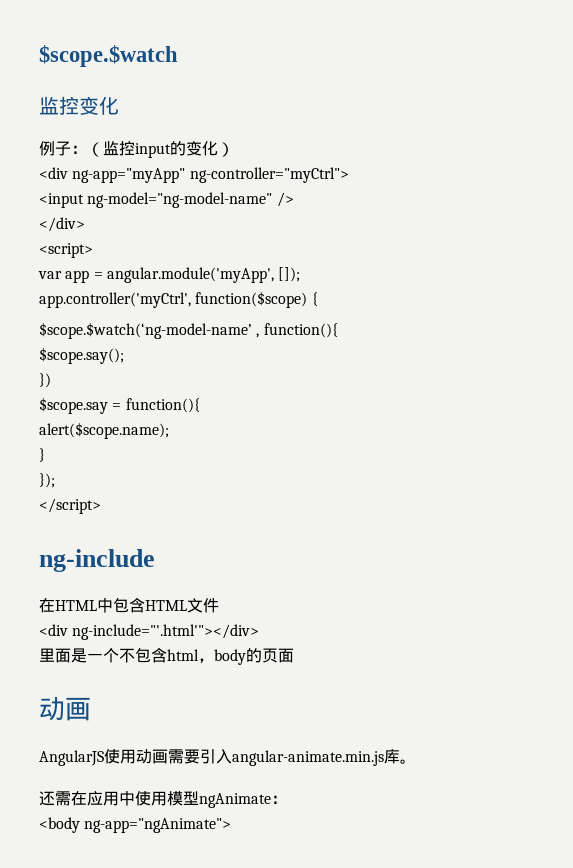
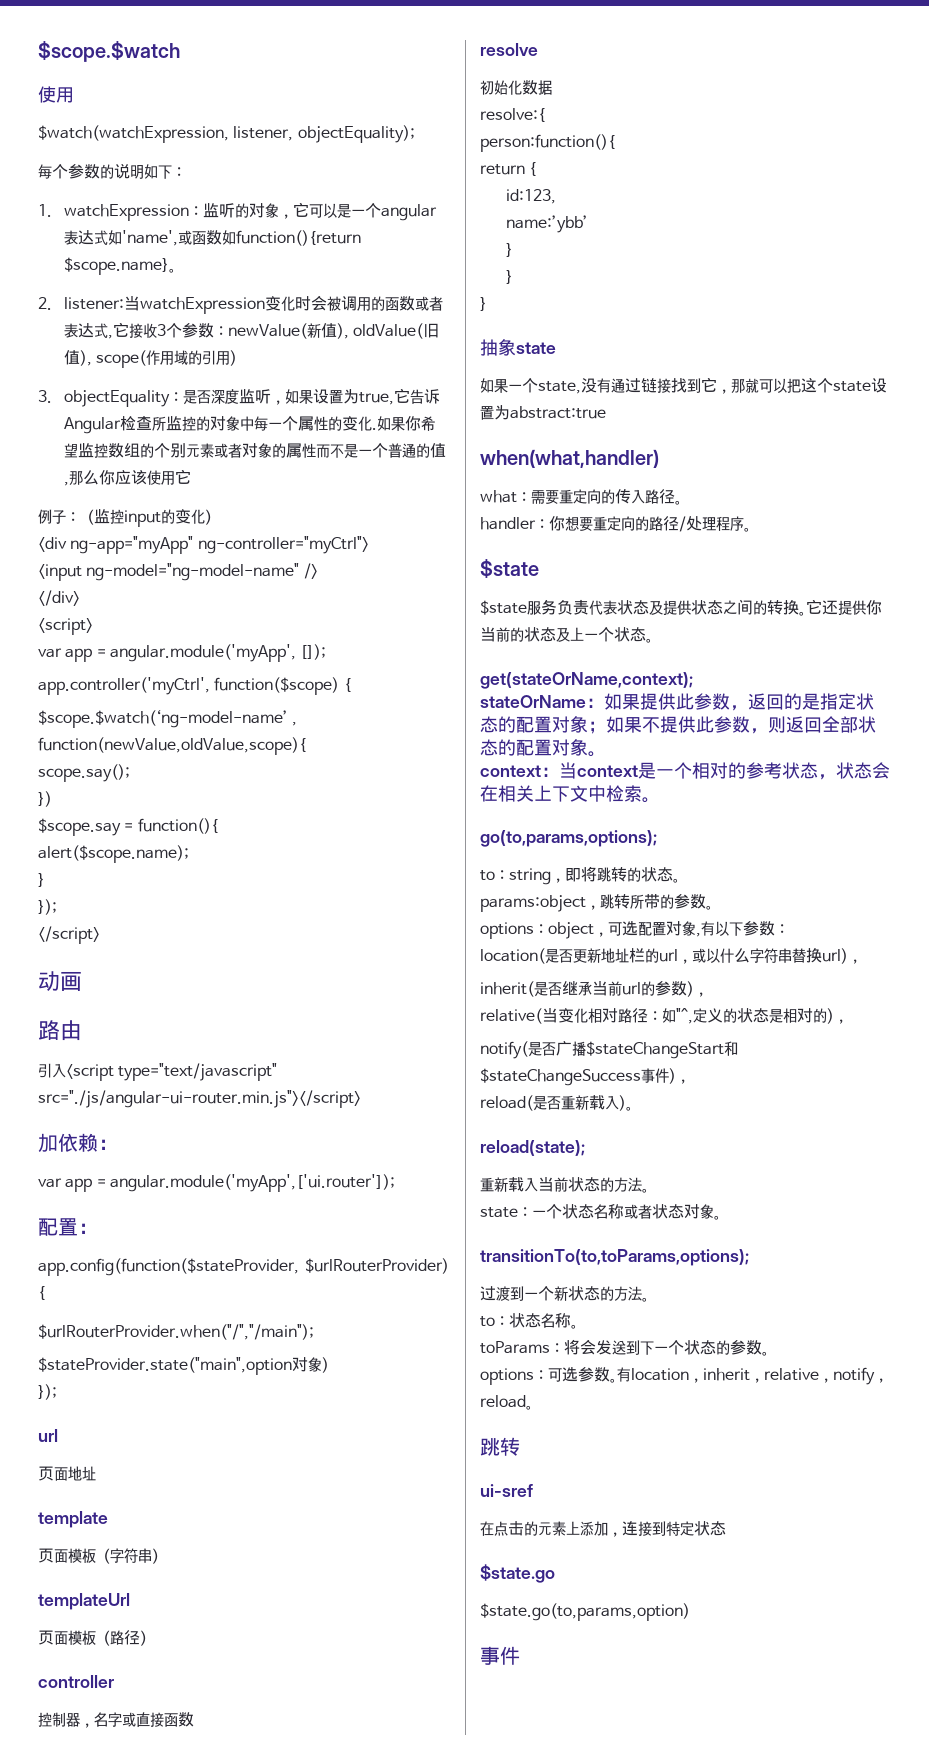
[39,96,119,115] 监控变化 -> [38,86,74,103] [38,125,415,143] [38,163,186,179] [38,202,438,221] [64,230,362,246] [64,257,177,275] [38,295,444,314] [64,322,440,339] [64,350,238,368] [38,388,441,407] [64,416,436,434] [64,443,447,459] [64,469,192,486] 使用 // $watch(watchExpression, listener, objectEquality); // 每个参数的说明如下： // 1. watchExpression：监听的对象，它可以是一个angular表达式如'name',或函数如function(){return $scope.name}。 // 2. listener:当watchExpression变化时会被调用的函数或者表达式,它接收3个参数：newValue(新值), oldValue(旧值), scope(作用域的引用) // 3. objectEquality：是否深度监听，如果设置为true,它告诉Angular检查所监控的对象中每一个属性的变化.如果你希望监控数组的个别元素或者对象的属性而不是一个普通的值,那么你应该使用它
[263,323,338,338] [39,347,124,364] function(){ // $scope.say(); -> [38,737,306,755] [38,764,130,782] function(newValue,oldValue,scope){ // scope.say();
[39,549,155,572] [39,597,219,613] [39,624,260,640] [39,647,294,665] [39,696,91,721] [39,749,416,766] [39,791,287,808] [39,817,232,833] ng-include // 在HTML中包含HTML文件 // <div ng-include="'.html'"></div> // 里面是一个不包含html，body的页面 // 动画 // AngularJS使用动画需要引入angular-animate.min.js库。 // 还需在应用中使用模型ngAnimate： // <body ng-app="ngAnimate"> -> [38,971,82,991] [38,1020,82,1041] [38,1063,278,1081] [38,1090,361,1108] [38,1133,118,1153] [38,1174,395,1192] [38,1218,98,1236] [38,1258,449,1276] [38,1286,45,1300] [38,1324,314,1340] [38,1357,329,1375] [38,1384,57,1400] [38,1429,58,1442] [38,1466,96,1481] [38,1511,108,1528] [38,1548,166,1564] [38,1593,130,1610] [38,1630,154,1646] [38,1675,114,1688] [38,1712,194,1728] [480,43,538,56] [480,80,552,95] [480,108,545,122] [480,134,615,152] [480,162,537,176] [506,189,557,204] [506,215,589,233] [506,243,514,257] [506,270,514,284] [480,297,487,311] [480,339,556,356] [480,377,887,394] [480,405,606,420] [480,449,659,468] [480,489,682,505] [480,516,751,532] [480,559,539,578] [480,599,882,616] [480,627,653,643] [480,672,693,689] [480,693,874,711] [480,716,876,734] [480,739,606,757] [480,762,890,780] [480,785,660,803] [480,830,657,847] [480,866,680,885] [480,894,713,912] [480,921,789,939] [480,948,862,964] [480,981,708,997] [480,1008,848,1024] [480,1041,738,1059] [480,1068,690,1086] [480,1095,633,1111] [480,1140,585,1156] [480,1177,649,1193] [480,1204,721,1220] [480,1249,749,1266] [480,1286,649,1302] [480,1313,578,1329] [480,1339,769,1356] [480,1367,888,1385] [480,1395,533,1410] [480,1437,520,1456] [480,1484,533,1497] [480,1521,726,1537] [480,1564,555,1583] [480,1603,690,1621] [480,1646,520,1665] 动画 // 路由 // 引入<script type="text/javascript" src="./js/angular-ui-router.min.js"></script> // 加依赖： // var app = angular.module('myApp',['ui.router']); // 配置： // app.config(function($stateProvider, $urlRouterProvider) { // $urlRouterProvider.when("/","/main"); // $stateProvider.state("main",option对象) // }); // url // 页面地址 // template // 页面模板（字符串） // templateUrl // 页面模板（路径） // controller // 控制器，名字或直接函数 // resolve // 初始化数据 // resolve:{ // person:function(){ // return { // id:123, // name:’ybb’ // } // } // } // 抽象state // 如果一个state,没有通过链接找到它，那就可以把这个state设置为abstract:true // when(what,handler) // what：需要重定向的传入路径。 // handler：你想要重定向的路径/处理程序。 // $state // $state服务负责代表状态及提供状态之间的转换。它还提供你当前的状态及上一个状态。 // get(stateOrName,context); // stateOrName：如果提供此参数，返回的是指定状态的配置对象；如果不提供此参数，则返回全部状态的配置对象。 // context：当context是一个相对的参考状态，状态会在相关上下文中检索。 // go(to,params,options); // to：string，即将跳转的状态。 // params:object，跳转所带的参数。 // options：object，可选配置对象,有以下参数： // location(是否更新地址栏的url，或以什么字符串替换url)， // inherit(是否继承当前url的参数)， // relative(当变化相对路径：如"^,定义的状态是相对的)， // notify(是否广播$stateChangeStart和$stateChangeSuccess事件)， // reload(是否重新载入)。 // reload(state); // 重新载入当前状态的方法。 // state：一个状态名称或者状态对象。 // transitionTo(to,toParams,options); // 过渡到一个新状态的方法。 // to：状态名称。 // toParams：将会发送到下一个状态的参数。 // options：可选参数。有location，inherit，relative，notify，reload。 // 跳转 // ui-sref // 在点击的元素上添加，连接到特定状态 // $state.go // $state.go(to,params,option) // 事件

